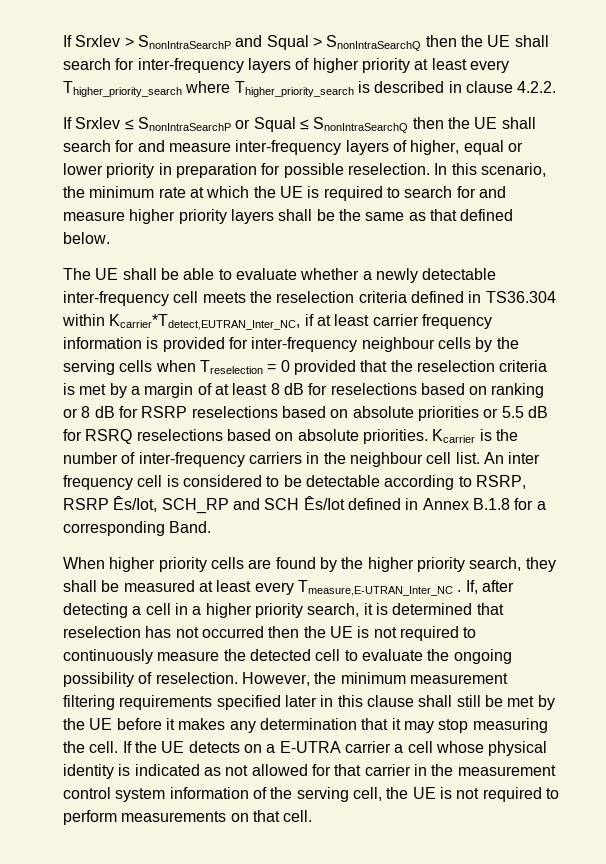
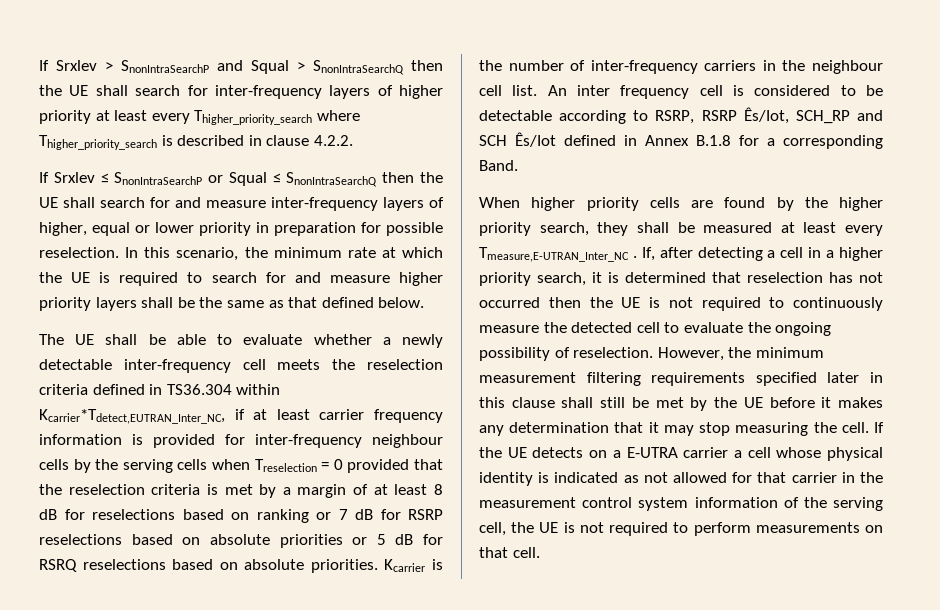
[81,406,91,418] 8 -> [338,509,348,520] 7
[501,406,524,418] 5.5 -> [376,534,386,545] 5

